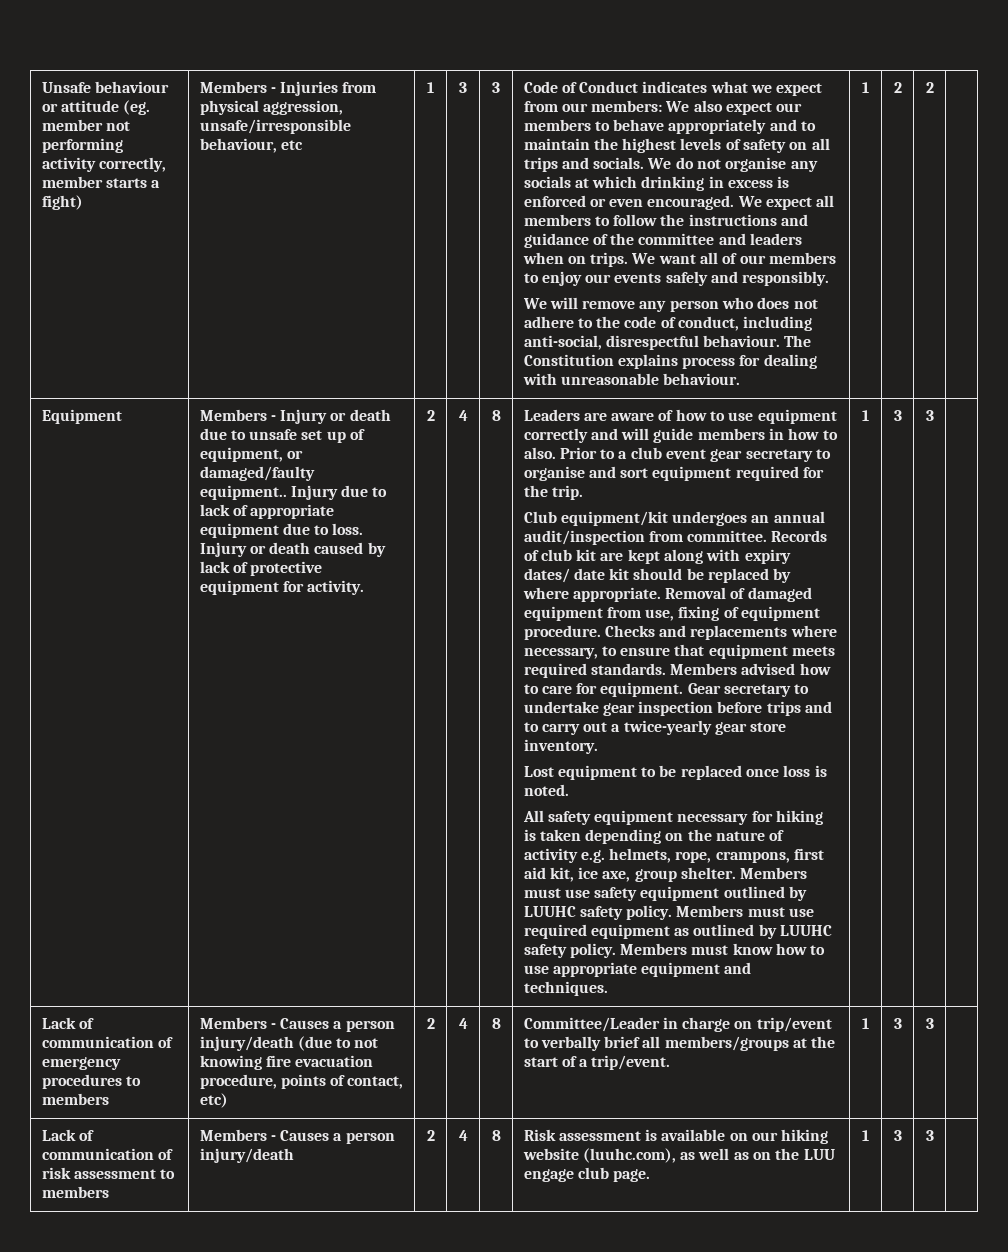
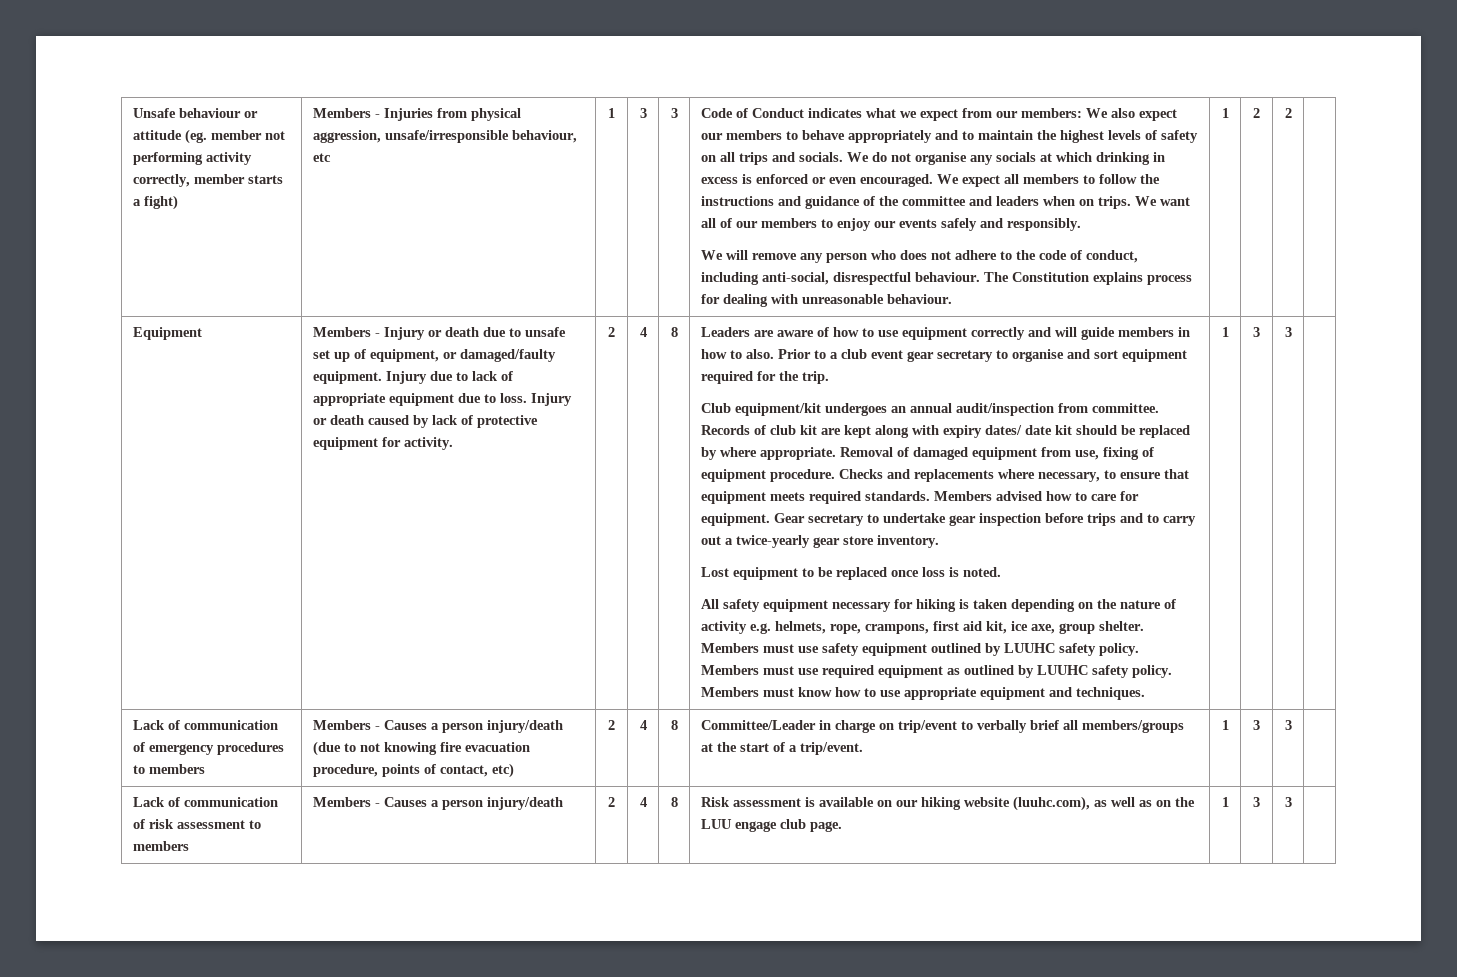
[199,485,287,500] equipment.. -> [312,371,382,384] equipment.

